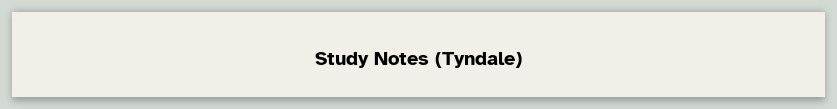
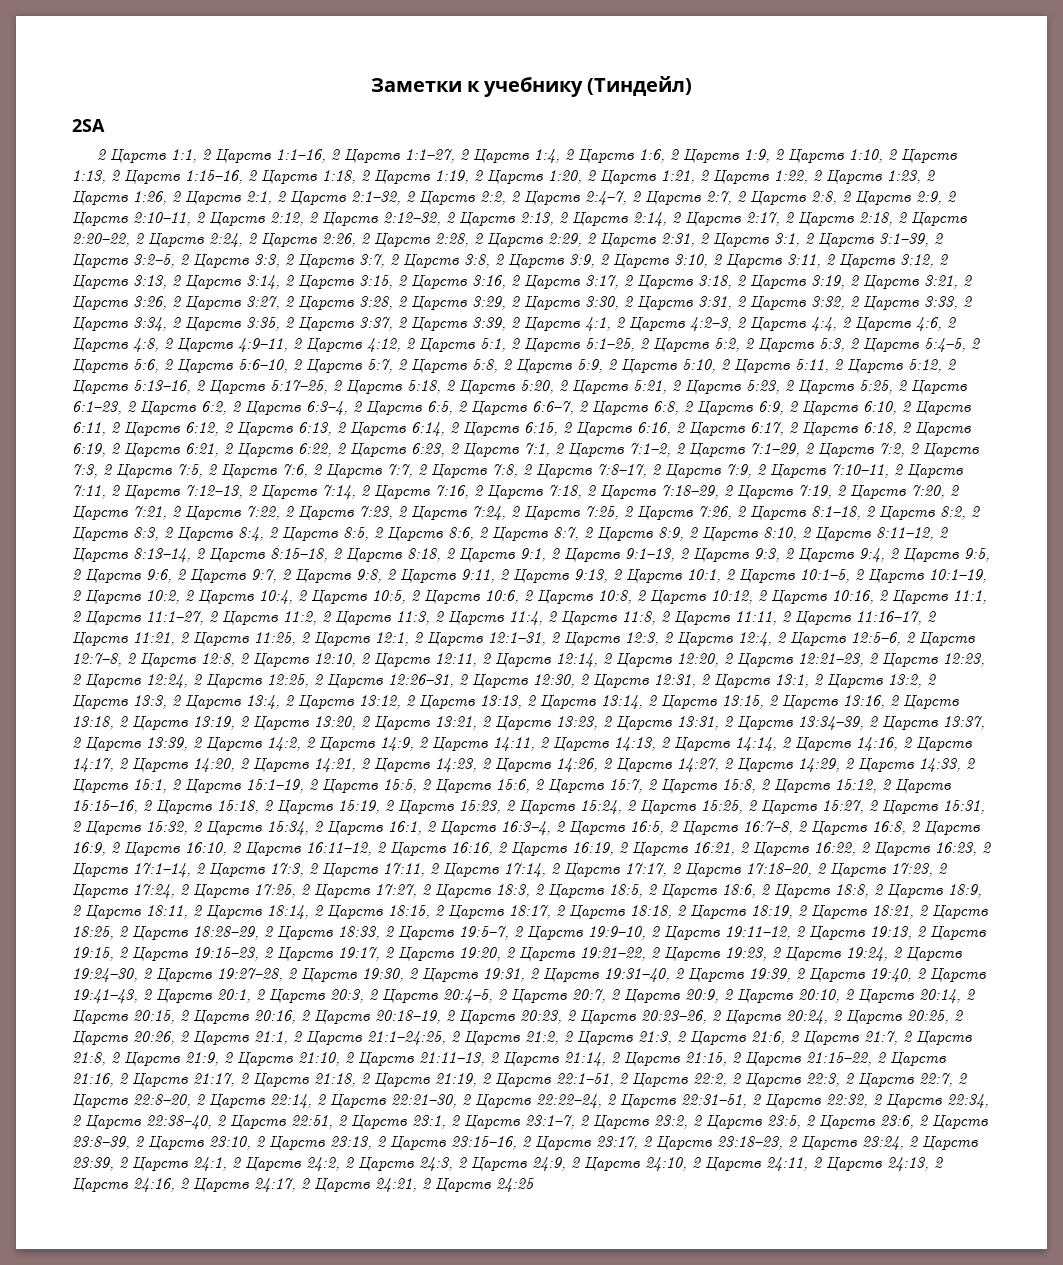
[315,52,522,68] Study Notes (Tyndale) -> [370,76,693,97] [72,119,105,132] [97,149,958,164] [72,170,935,185] [72,191,956,206] [72,212,967,227] [72,233,943,248] [72,254,948,269] [72,275,972,290] [72,296,972,311] [72,317,956,332] [72,338,980,353] [72,359,956,374] [72,380,967,395] [72,401,971,416] [72,422,971,437] [72,443,979,458] [72,464,963,479] [72,485,959,500] [72,506,980,521] [72,527,948,542] [72,548,990,563] [72,569,987,584] [72,590,987,605] [72,611,936,626] [72,632,975,647] [72,653,985,668] [72,674,936,689] [72,695,959,710] [72,716,985,731] [72,737,972,752] [72,758,975,773] [72,779,951,794] [72,800,985,815] [72,821,980,836] [72,842,991,857] [72,863,947,878] [72,884,982,899] [72,905,988,920] [72,926,986,941] [72,947,962,962] [72,968,986,983] [72,989,975,1004] [72,1010,963,1025] [72,1031,972,1046] [72,1052,946,1067] [72,1073,967,1088] [72,1094,989,1109] [72,1115,988,1130] [72,1136,978,1151] [72,1157,943,1172] [72,1178,535,1193] Заметки к учебнику (Тиндейл) // 2SA // 2 Царств 1:1, 2 Царств 1:1–16, 2 Царств 1:1–27, 2 Царств 1:4, 2 Царств 1:6, 2 Царств 1:9, 2 Царств 1:10, 2 Царств 1:13, 2 Царств 1:15–16, 2 Царств 1:18, 2 Царств 1:19, 2 Царств 1:20, 2 Царств 1:21, 2 Царств 1:22, 2 Царств 1:23, 2 Царств 1:26, 2 Царств 2:1, 2 Царств 2:1–32, 2 Царств 2:2, 2 Царств 2:4–7, 2 Царств 2:7, 2 Царств 2:8, 2 Царств 2:9, 2 Царств 2:10–11, 2 Царств 2:12, 2 Царств 2:12–32, 2 Царств 2:13, 2 Царств 2:14, 2 Царств 2:17, 2 Царств 2:18, 2 Царств 2:20–22, 2 Царств 2:24, 2 Царств 2:26, 2 Царств 2:28, 2 Царств 2:29, 2 Царств 2:31, 2 Царств 3:1, 2 Царств 3:1–39, 2 Царств 3:2–5, 2 Царств 3:3, 2 Царств 3:7, 2 Царств 3:8, 2 Царств 3:9, 2 Царств 3:10, 2 Царств 3:11, 2 Царств 3:12, 2 Царств 3:13, 2 Царств 3:14, 2 Царств 3:15, 2 Царств 3:16, 2 Царств 3:17, 2 Царств 3:18, 2 Царств 3:19, 2 Царств 3:21, 2 Царств 3:26, 2 Царств 3:27, 2 Царств 3:28, 2 Царств 3:29, 2 Царств 3:30, 2 Царств 3:31, 2 Царств 3:32, 2 Царств 3:33, 2 Царств 3:34, 2 Царств 3:35, 2 Царств 3:37, 2 Царств 3:39, 2 Царств 4:1, 2 Царств 4:2–3, 2 Царств 4:4, 2 Царств 4:6, 2 Царств 4:8, 2 Царств 4:9–11, 2 Царств 4:12, 2 Царств 5:1, 2 Царств 5:1–25, 2 Царств 5:2, 2 Царств 5:3, 2 Царств 5:4–5, 2 Царств 5:6, 2 Царств 5:6–10, 2 Царств 5:7, 2 Царств 5:8, 2 Царств 5:9, 2 Царств 5:10, 2 Царств 5:11, 2 Царств 5:12, 2 Царств 5:13–16, 2 Царств 5:17–25, 2 Царств 5:18, 2 Царств 5:20, 2 Царств 5:21, 2 Царств 5:23, 2 Царств 5:25, 2 Царств 6:1–23, 2 Царств 6:2, 2 Царств 6:3–4, 2 Царств 6:5, 2 Царств 6:6–7, 2 Царств 6:8, 2 Царств 6:9, 2 Царств 6:10, 2 Царств 6:11, 2 Царств 6:12, 2 Царств 6:13, 2 Царств 6:14, 2 Царств 6:15, 2 Царств 6:16, 2 Царств 6:17, 2 Царств 6:18, 2 Царств 6:19, 2 Царств 6:21, 2 Царств 6:22, 2 Царств 6:23, 2 Царств 7:1, 2 Царств 7:1–2, 2 Царств 7:1–29, 2 Царств 7:2, 2 Царств 7:3, 2 Царств 7:5, 2 Царств 7:6, 2 Царств 7:7, 2 Царств 7:8, 2 Царств 7:8–17, 2 Царств 7:9, 2 Царств 7:10–11, 2 Царств 7:11, 2 Царств 7:12–13, 2 Царств 7:14, 2 Царств 7:16, 2 Царств 7:18, 2 Царств 7:18–29, 2 Царств 7:19, 2 Царств 7:20, 2 Царств 7:21, 2 Царств 7:22, 2 Царств 7:23, 2 Царств 7:24, 2 Царств 7:25, 2 Царств 7:26, 2 Царств 8:1–18, 2 Царств 8:2, 2 Царств 8:3, 2 Царств 8:4, 2 Царств 8:5, 2 Царств 8:6, 2 Царств 8:7, 2 Царств 8:9, 2 Царств 8:10, 2 Царств 8:11–12, 2 Царств 8:13–14, 2 Царств 8:15–18, 2 Царств 8:18, 2 Царств 9:1, 2 Царств 9:1–13, 2 Царств 9:3, 2 Царств 9:4, 2 Царств 9:5, 2 Царств 9:6, 2 Царств 9:7, 2 Царств 9:8, 2 Царств 9:11, 2 Царств 9:13, 2 Царств 10:1, 2 Царств 10:1–5, 2 Царств 10:1–19, 2 Царств 10:2, 2 Царств 10:4, 2 Царств 10:5, 2 Царств 10:6, 2 Царств 10:8, 2 Царств 10:12, 2 Царств 10:16, 2 Царств 11:1, 2 Царств 11:1–27, 2 Царств 11:2, 2 Царств 11:3, 2 Царств 11:4, 2 Царств 11:8, 2 Царств 11:11, 2 Царств 11:16–17, 2 Царств 11:21, 2 Царств 11:25, 2 Царств 12:1, 2 Царств 12:1–31, 2 Царств 12:3, 2 Царств 12:4, 2 Царств 12:5–6, 2 Царств 12:7–8, 2 Царств 12:8, 2 Царств 12:10, 2 Царств 12:11, 2 Царств 12:14, 2 Царств 12:20, 2 Царств 12:21–23, 2 Царств 12:23, 2 Царств 12:24, 2 Царств 12:25, 2 Царств 12:26–31, 2 Царств 12:30, 2 Царств 12:31, 2 Царств 13:1, 2 Царств 13:2, 2 Царств 13:3, 2 Царств 13:4, 2 Царств 13:12, 2 Царств 13:13, 2 Царств 13:14, 2 Царств 13:15, 2 Царств 13:16, 2 Царств 13:18, 2 Царств 13:19, 2 Царств 13:20, 2 Царств 13:21, 2 Царств 13:23, 2 Царств 13:31, 2 Царств 13:34–39, 2 Царств 13:37, 2 Царств 13:39, 2 Царств 14:2, 2 Царств 14:9, 2 Царств 14:11, 2 Царств 14:13, 2 Царств 14:14, 2 Царств 14:16, 2 Царств 14:17, 2 Царств 14:20, 2 Царств 14:21, 2 Царств 14:23, 2 Царств 14:26, 2 Царств 14:27, 2 Царств 14:29, 2 Царств 14:33, 2 Царств 15:1, 2 Царств 15:1–19, 2 Царств 15:5, 2 Царств 15:6, 2 Царств 15:7, 2 Царств 15:8, 2 Царств 15:12, 2 Царств 15:15–16, 2 Царств 15:18, 2 Царств 15:19, 2 Царств 15:23, 2 Царств 15:24, 2 Царств 15:25, 2 Царств 15:27, 2 Царств 15:31, 2 Царств 15:32, 2 Царств 15:34, 2 Царств 16:1, 2 Царств 16:3–4, 2 Царств 16:5, 2 Царств 16:7–8, 2 Царств 16:8, 2 Царств 16:9, 2 Царств 16:10, 2 Царств 16:11–12, 2 Царств 16:16, 2 Царств 16:19, 2 Царств 16:21, 2 Царств 16:22, 2 Царств 16:23, 2 Царств 17:1–14, 2 Царств 17:3, 2 Царств 17:11, 2 Царств 17:14, 2 Царств 17:17, 2 Царств 17:18–20, 2 Царств 17:23, 2 Царств 17:24, 2 Царств 17:25, 2 Царств 17:27, 2 Царств 18:3, 2 Царств 18:5, 2 Царств 18:6, 2 Царств 18:8, 2 Царств 18:9, 2 Царств 18:11, 2 Царств 18:14, 2 Царств 18:15, 2 Царств 18:17, 2 Царств 18:18, 2 Царств 18:19, 2 Царств 18:21, 2 Царств 18:25, 2 Царств 18:28–29, 2 Царств 18:33, 2 Царств 19:5–7, 2 Царств 19:9–10, 2 Царств 19:11–12, 2 Царств 19:13, 2 Царств 19:15, 2 Царств 19:15–23, 2 Царств 19:17, 2 Царств 19:20, 2 Царств 19:21–22, 2 Царств 19:23, 2 Царств 19:24, 2 Царств 19:24–30, 2 Царств 19:27–28, 2 Царств 19:30, 2 Царств 19:31, 2 Царств 19:31–40, 2 Царств 19:39, 2 Царств 19:40, 2 Царств 19:41–43, 2 Царств 20:1, 2 Царств 20:3, 2 Царств 20:4–5, 2 Царств 20:7, 2 Царств 20:9, 2 Царств 20:10, 2 Царств 20:14, 2 Царств 20:15, 2 Царств 20:16, 2 Царств 20:18–19, 2 Царств 20:23, 2 Царств 20:23–26, 2 Царств 20:24, 2 Царств 20:25, 2 Царств 20:26, 2 Царств 21:1, 2 Царств 21:1–24:25, 2 Царств 21:2, 2 Царств 21:3, 2 Царств 21:6, 2 Царств 21:7, 2 Царств 21:8, 2 Царств 21:9, 2 Царств 21:10, 2 Царств 21:11–13, 2 Царств 21:14, 2 Царств 21:15, 2 Царств 21:15–22, 2 Царств 21:16, 2 Царств 21:17, 2 Царств 21:18, 2 Царств 21:19, 2 Царств 22:1–51, 2 Царств 22:2, 2 Царств 22:3, 2 Царств 22:7, 2 Царств 22:8–20, 2 Царств 22:14, 2 Царств 22:21–30, 2 Царств 22:22–24, 2 Царств 22:31–51, 2 Царств 22:32, 2 Царств 22:34, 2 Царств 22:38–40, 2 Царств 22:51, 2 Царств 23:1, 2 Царств 23:1–7, 2 Царств 23:2, 2 Царств 23:5, 2 Царств 23:6, 2 Царств 23:8–39, 2 Царств 23:10, 2 Царств 23:13, 2 Царств 23:15–16, 2 Царств 23:17, 2 Царств 23:18–23, 2 Царств 23:24, 2 Царств 23:39, 2 Царств 24:1, 2 Царств 24:2, 2 Царств 24:3, 2 Царств 24:9, 2 Царств 24:10, 2 Царств 24:11, 2 Царств 24:13, 2 Царств 24:16, 2 Царств 24:17, 2 Царств 24:21, 2 Царств 24:25

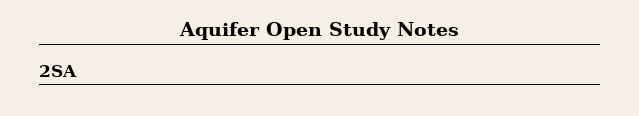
[370,76,693,97] [72,119,105,132] [97,149,958,164] [72,170,935,185] [72,191,956,206] [72,212,967,227] [72,233,943,248] [72,254,948,269] [72,275,972,290] [72,296,972,311] [72,317,956,332] [72,338,980,353] [72,359,956,374] [72,380,967,395] [72,401,971,416] [72,422,971,437] [72,443,979,458] [72,464,963,479] [72,485,959,500] [72,506,980,521] [72,527,948,542] [72,548,990,563] [72,569,987,584] [72,590,987,605] [72,611,936,626] [72,632,975,647] [72,653,985,668] [72,674,936,689] [72,695,959,710] [72,716,985,731] [72,737,972,752] [72,758,975,773] [72,779,951,794] [72,800,985,815] [72,821,980,836] [72,842,991,857] [72,863,947,878] [72,884,982,899] [72,905,988,920] [72,926,986,941] [72,947,962,962] [72,968,986,983] [72,989,975,1004] [72,1010,963,1025] [72,1031,972,1046] [72,1052,946,1067] [72,1073,967,1088] [72,1094,989,1109] [72,1115,988,1130] [72,1136,978,1151] [72,1157,943,1172] [72,1178,535,1193] Заметки к учебнику (Тиндейл) // 2SA // 2 Царств 1:1, 2 Царств 1:1–16, 2 Царств 1:1–27, 2 Царств 1:4, 2 Царств 1:6, 2 Царств 1:9, 2 Царств 1:10, 2 Царств 1:13, 2 Царств 1:15–16, 2 Царств 1:18, 2 Царств 1:19, 2 Царств 1:20, 2 Царств 1:21, 2 Царств 1:22, 2 Царств 1:23, 2 Царств 1:26, 2 Царств 2:1, 2 Царств 2:1–32, 2 Царств 2:2, 2 Царств 2:4–7, 2 Царств 2:7, 2 Царств 2:8, 2 Царств 2:9, 2 Царств 2:10–11, 2 Царств 2:12, 2 Царств 2:12–32, 2 Царств 2:13, 2 Царств 2:14, 2 Царств 2:17, 2 Царств 2:18, 2 Царств 2:20–22, 2 Царств 2:24, 2 Царств 2:26, 2 Царств 2:28, 2 Царств 2:29, 2 Царств 2:31, 2 Царств 3:1, 2 Царств 3:1–39, 2 Царств 3:2–5, 2 Царств 3:3, 2 Царств 3:7, 2 Царств 3:8, 2 Царств 3:9, 2 Царств 3:10, 2 Царств 3:11, 2 Царств 3:12, 2 Царств 3:13, 2 Царств 3:14, 2 Царств 3:15, 2 Царств 3:16, 2 Царств 3:17, 2 Царств 3:18, 2 Царств 3:19, 2 Царств 3:21, 2 Царств 3:26, 2 Царств 3:27, 2 Царств 3:28, 2 Царств 3:29, 2 Царств 3:30, 2 Царств 3:31, 2 Царств 3:32, 2 Царств 3:33, 2 Царств 3:34, 2 Царств 3:35, 2 Царств 3:37, 2 Царств 3:39, 2 Царств 4:1, 2 Царств 4:2–3, 2 Царств 4:4, 2 Царств 4:6, 2 Царств 4:8, 2 Царств 4:9–11, 2 Царств 4:12, 2 Царств 5:1, 2 Царств 5:1–25, 2 Царств 5:2, 2 Царств 5:3, 2 Царств 5:4–5, 2 Царств 5:6, 2 Царств 5:6–10, 2 Царств 5:7, 2 Царств 5:8, 2 Царств 5:9, 2 Царств 5:10, 2 Царств 5:11, 2 Царств 5:12, 2 Царств 5:13–16, 2 Царств 5:17–25, 2 Царств 5:18, 2 Царств 5:20, 2 Царств 5:21, 2 Царств 5:23, 2 Царств 5:25, 2 Царств 6:1–23, 2 Царств 6:2, 2 Царств 6:3–4, 2 Царств 6:5, 2 Царств 6:6–7, 2 Царств 6:8, 2 Царств 6:9, 2 Царств 6:10, 2 Царств 6:11, 2 Царств 6:12, 2 Царств 6:13, 2 Царств 6:14, 2 Царств 6:15, 2 Царств 6:16, 2 Царств 6:17, 2 Царств 6:18, 2 Царств 6:19, 2 Царств 6:21, 2 Царств 6:22, 2 Царств 6:23, 2 Царств 7:1, 2 Царств 7:1–2, 2 Царств 7:1–29, 2 Царств 7:2, 2 Царств 7:3, 2 Царств 7:5, 2 Царств 7:6, 2 Царств 7:7, 2 Царств 7:8, 2 Царств 7:8–17, 2 Царств 7:9, 2 Царств 7:10–11, 2 Царств 7:11, 2 Царств 7:12–13, 2 Царств 7:14, 2 Царств 7:16, 2 Царств 7:18, 2 Царств 7:18–29, 2 Царств 7:19, 2 Царств 7:20, 2 Царств 7:21, 2 Царств 7:22, 2 Царств 7:23, 2 Царств 7:24, 2 Царств 7:25, 2 Царств 7:26, 2 Царств 8:1–18, 2 Царств 8:2, 2 Царств 8:3, 2 Царств 8:4, 2 Царств 8:5, 2 Царств 8:6, 2 Царств 8:7, 2 Царств 8:9, 2 Царств 8:10, 2 Царств 8:11–12, 2 Царств 8:13–14, 2 Царств 8:15–18, 2 Царств 8:18, 2 Царств 9:1, 2 Царств 9:1–13, 2 Царств 9:3, 2 Царств 9:4, 2 Царств 9:5, 2 Царств 9:6, 2 Царств 9:7, 2 Царств 9:8, 2 Царств 9:11, 2 Царств 9:13, 2 Царств 10:1, 2 Царств 10:1–5, 2 Царств 10:1–19, 2 Царств 10:2, 2 Царств 10:4, 2 Царств 10:5, 2 Царств 10:6, 2 Царств 10:8, 2 Царств 10:12, 2 Царств 10:16, 2 Царств 11:1, 2 Царств 11:1–27, 2 Царств 11:2, 2 Царств 11:3, 2 Царств 11:4, 2 Царств 11:8, 2 Царств 11:11, 2 Царств 11:16–17, 2 Царств 11:21, 2 Царств 11:25, 2 Царств 12:1, 2 Царств 12:1–31, 2 Царств 12:3, 2 Царств 12:4, 2 Царств 12:5–6, 2 Царств 12:7–8, 2 Царств 12:8, 2 Царств 12:10, 2 Царств 12:11, 2 Царств 12:14, 2 Царств 12:20, 2 Царств 12:21–23, 2 Царств 12:23, 2 Царств 12:24, 2 Царств 12:25, 2 Царств 12:26–31, 2 Царств 12:30, 2 Царств 12:31, 2 Царств 13:1, 2 Царств 13:2, 2 Царств 13:3, 2 Царств 13:4, 2 Царств 13:12, 2 Царств 13:13, 2 Царств 13:14, 2 Царств 13:15, 2 Царств 13:16, 2 Царств 13:18, 2 Царств 13:19, 2 Царств 13:20, 2 Царств 13:21, 2 Царств 13:23, 2 Царств 13:31, 2 Царств 13:34–39, 2 Царств 13:37, 2 Царств 13:39, 2 Царств 14:2, 2 Царств 14:9, 2 Царств 14:11, 2 Царств 14:13, 2 Царств 14:14, 2 Царств 14:16, 2 Царств 14:17, 2 Царств 14:20, 2 Царств 14:21, 2 Царств 14:23, 2 Царств 14:26, 2 Царств 14:27, 2 Царств 14:29, 2 Царств 14:33, 2 Царств 15:1, 2 Царств 15:1–19, 2 Царств 15:5, 2 Царств 15:6, 2 Царств 15:7, 2 Царств 15:8, 2 Царств 15:12, 2 Царств 15:15–16, 2 Царств 15:18, 2 Царств 15:19, 2 Царств 15:23, 2 Царств 15:24, 2 Царств 15:25, 2 Царств 15:27, 2 Царств 15:31, 2 Царств 15:32, 2 Царств 15:34, 2 Царств 16:1, 2 Царств 16:3–4, 2 Царств 16:5, 2 Царств 16:7–8, 2 Царств 16:8, 2 Царств 16:9, 2 Царств 16:10, 2 Царств 16:11–12, 2 Царств 16:16, 2 Царств 16:19, 2 Царств 16:21, 2 Царств 16:22, 2 Царств 16:23, 2 Царств 17:1–14, 2 Царств 17:3, 2 Царств 17:11, 2 Царств 17:14, 2 Царств 17:17, 2 Царств 17:18–20, 2 Царств 17:23, 2 Царств 17:24, 2 Царств 17:25, 2 Царств 17:27, 2 Царств 18:3, 2 Царств 18:5, 2 Царств 18:6, 2 Царств 18:8, 2 Царств 18:9, 2 Царств 18:11, 2 Царств 18:14, 2 Царств 18:15, 2 Царств 18:17, 2 Царств 18:18, 2 Царств 18:19, 2 Царств 18:21, 2 Царств 18:25, 2 Царств 18:28–29, 2 Царств 18:33, 2 Царств 19:5–7, 2 Царств 19:9–10, 2 Царств 19:11–12, 2 Царств 19:13, 2 Царств 19:15, 2 Царств 19:15–23, 2 Царств 19:17, 2 Царств 19:20, 2 Царств 19:21–22, 2 Царств 19:23, 2 Царств 19:24, 2 Царств 19:24–30, 2 Царств 19:27–28, 2 Царств 19:30, 2 Царств 19:31, 2 Царств 19:31–40, 2 Царств 19:39, 2 Царств 19:40, 2 Царств 19:41–43, 2 Царств 20:1, 2 Царств 20:3, 2 Царств 20:4–5, 2 Царств 20:7, 2 Царств 20:9, 2 Царств 20:10, 2 Царств 20:14, 2 Царств 20:15, 2 Царств 20:16, 2 Царств 20:18–19, 2 Царств 20:23, 2 Царств 20:23–26, 2 Царств 20:24, 2 Царств 20:25, 2 Царств 20:26, 2 Царств 21:1, 2 Царств 21:1–24:25, 2 Царств 21:2, 2 Царств 21:3, 2 Царств 21:6, 2 Царств 21:7, 2 Царств 21:8, 2 Царств 21:9, 2 Царств 21:10, 2 Царств 21:11–13, 2 Царств 21:14, 2 Царств 21:15, 2 Царств 21:15–22, 2 Царств 21:16, 2 Царств 21:17, 2 Царств 21:18, 2 Царств 21:19, 2 Царств 22:1–51, 2 Царств 22:2, 2 Царств 22:3, 2 Царств 22:7, 2 Царств 22:8–20, 2 Царств 22:14, 2 Царств 22:21–30, 2 Царств 22:22–24, 2 Царств 22:31–51, 2 Царств 22:32, 2 Царств 22:34, 2 Царств 22:38–40, 2 Царств 22:51, 2 Царств 23:1, 2 Царств 23:1–7, 2 Царств 23:2, 2 Царств 23:5, 2 Царств 23:6, 2 Царств 23:8–39, 2 Царств 23:10, 2 Царств 23:13, 2 Царств 23:15–16, 2 Царств 23:17, 2 Царств 23:18–23, 2 Царств 23:24, 2 Царств 23:39, 2 Царств 24:1, 2 Царств 24:2, 2 Царств 24:3, 2 Царств 24:9, 2 Царств 24:10, 2 Царств 24:11, 2 Царств 24:13, 2 Царств 24:16, 2 Царств 24:17, 2 Царств 24:21, 2 Царств 24:25 -> [179,22,459,40] [39,65,77,77] Aquifer Open Study Notes // 2SA

